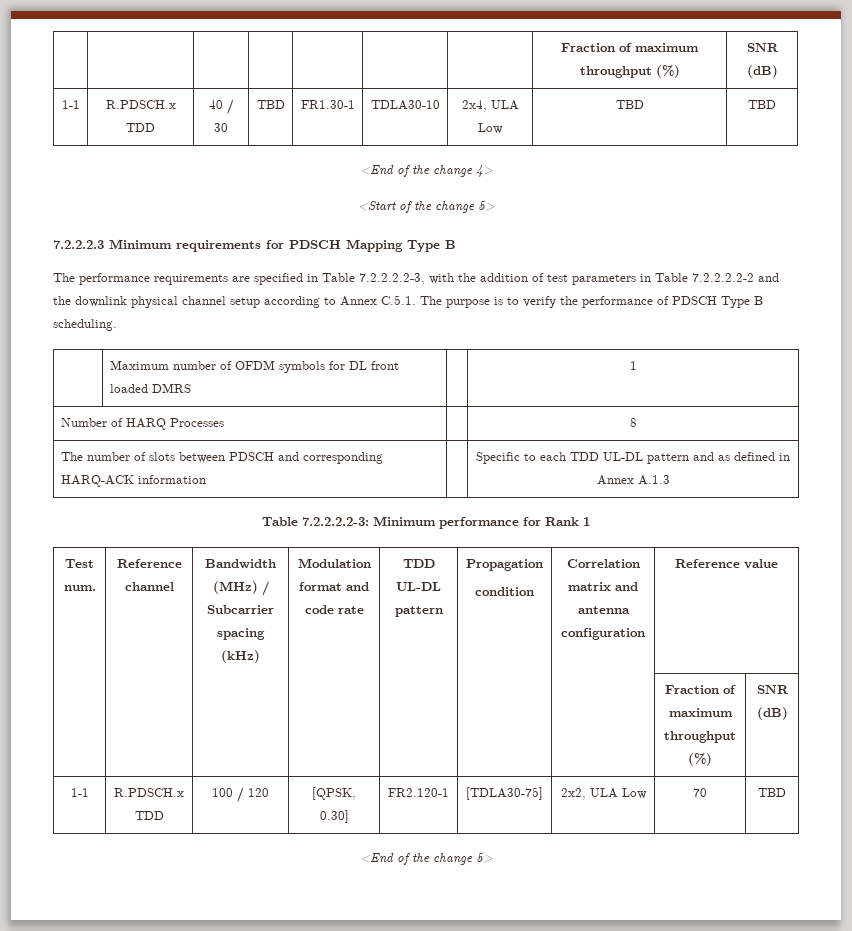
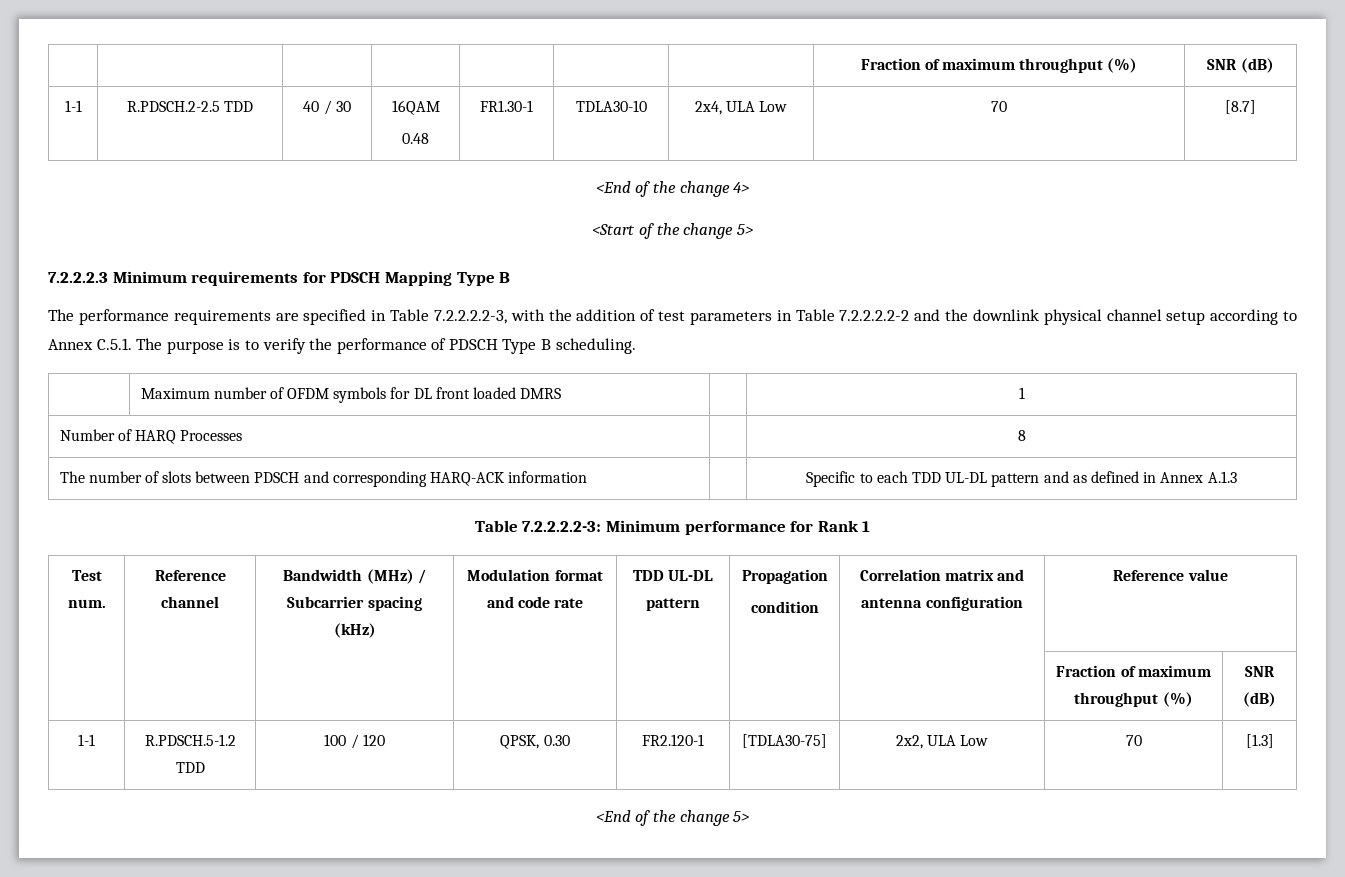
[561,43,699,52] [579,65,680,78] [746,43,779,52] [746,65,778,78] [61,100,80,109] [105,100,176,109] | | | | | | | Fraction of maximum throughput (%) | SNR (dB) // 1-1 | R.PDSCH.x -> [860,58,1138,73] [1207,58,1274,73] [64,100,82,112] [126,101,220,112] | | | | | | | Fraction of maximum throughput (%) | SNR (dB) // 1-1 | R.PDSCH.2-2.5
[256,100,285,109] TBD -> [391,100,440,115] [402,133,429,144] 16QAM // 0.48
[615,100,644,109] [748,100,776,109] TBD | TBD -> [991,101,1007,112] [1225,100,1256,114] 70 | [8.7]
[114,788,184,797] R.PDSCH.x -> [144,734,236,746] R.PDSCH.5-1.2
[312,787,356,800] [319,810,349,823] [QPSK, 0.30] -> [500,735,570,749] QPSK, 0.30
[758,788,786,797] TBD -> [1245,734,1274,748] [1.3]

